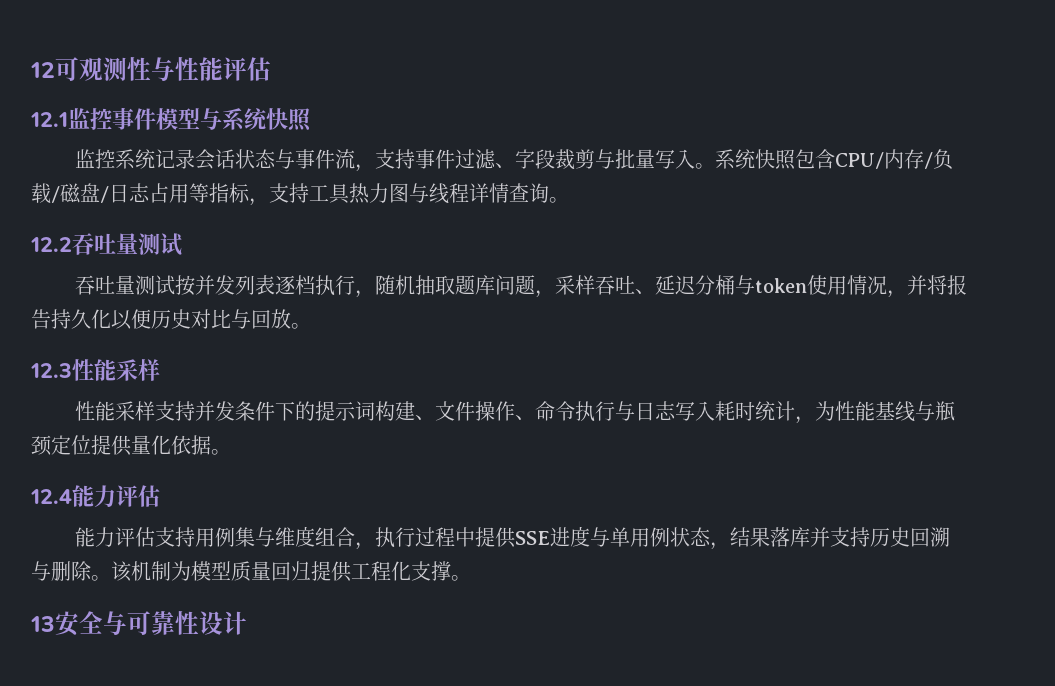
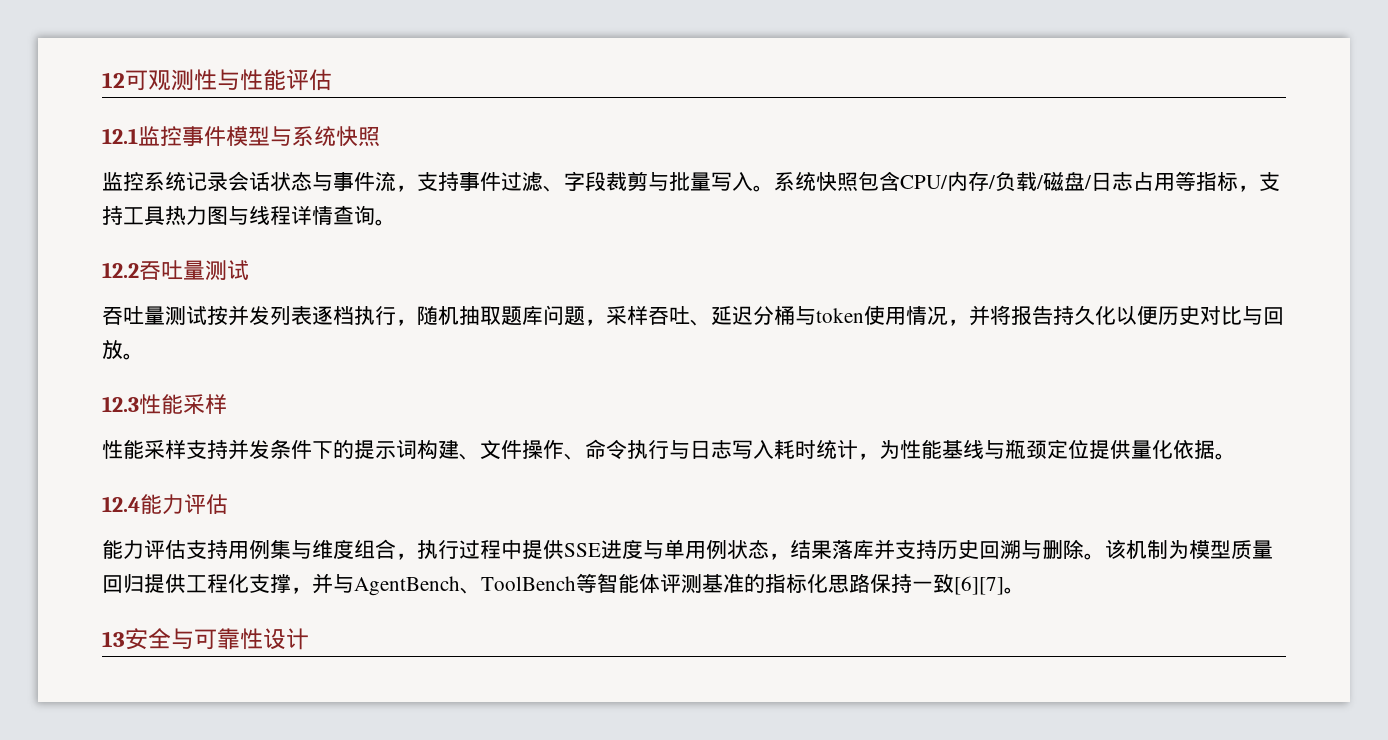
(451, 571) none -> [291,573,1004,596] ，并与AgentBench、ToolBench等智能体评测基准的指标化思路保持一致[6][7]

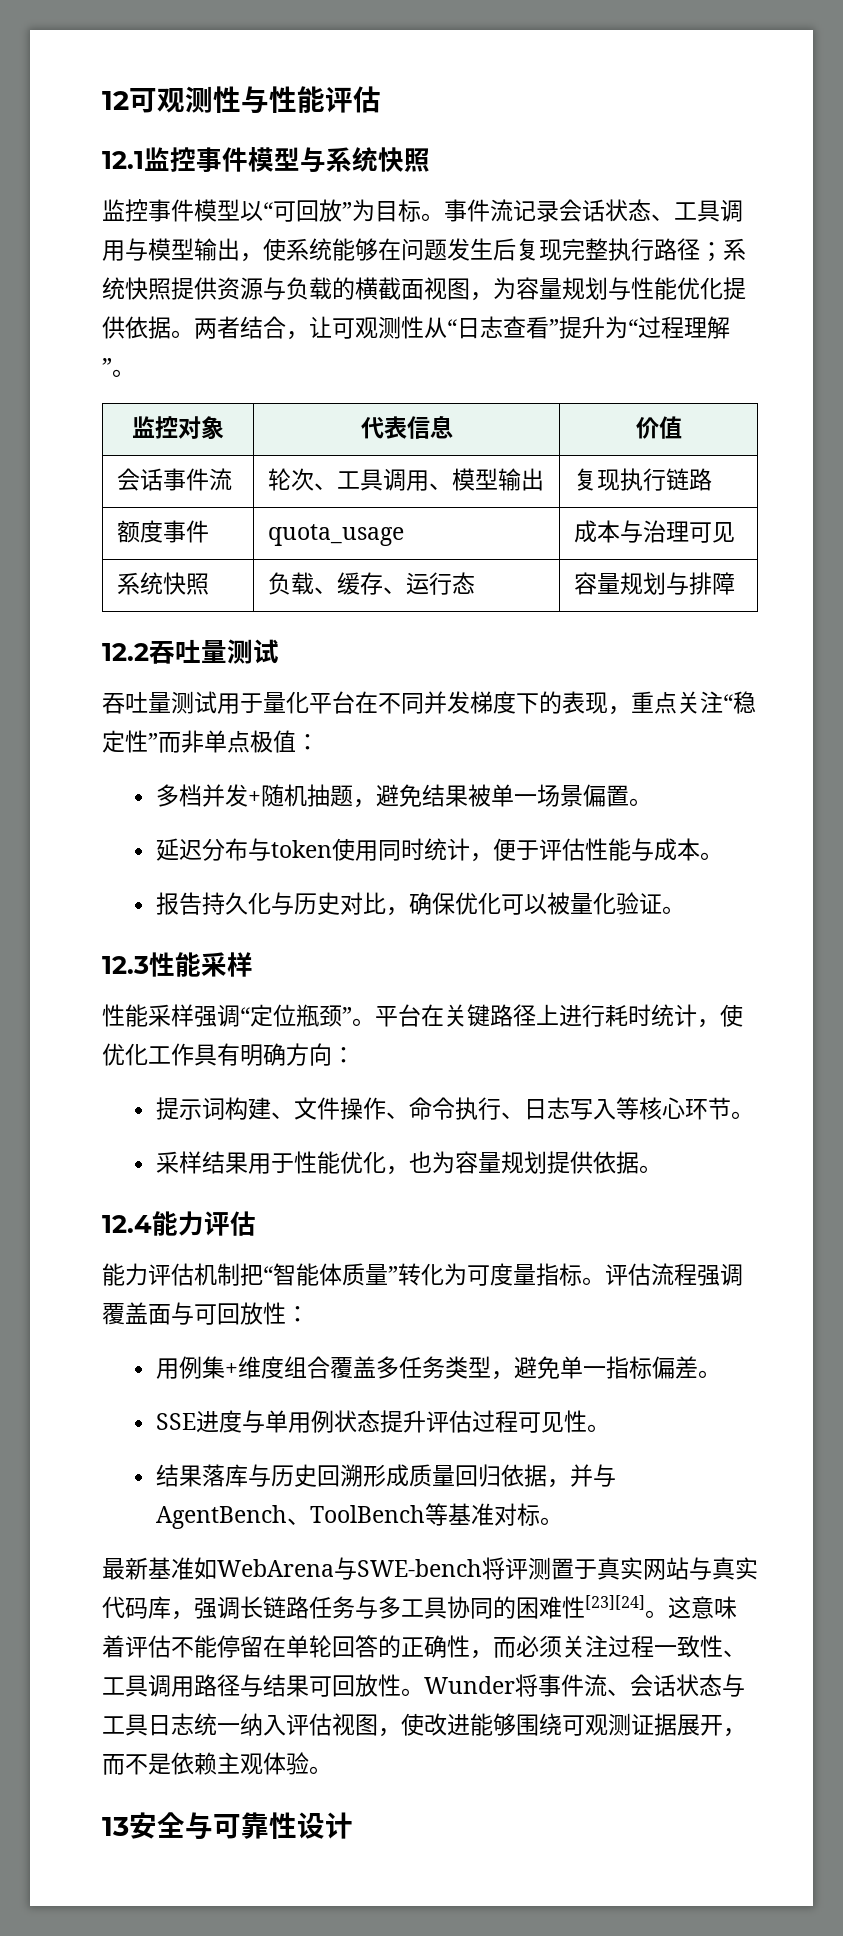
[144,171,1280,192] [102,205,396,226] 系统记录会话状态与事件流，支持事件过滤、字段裁剪与批量写入。系统快照包含CPU/内存/负载/磁盘/日志占用等指标，支持工具热力图与线程详情查询。 -> [148,199,743,222] [102,238,746,262] [102,277,746,301] [102,316,730,340] [102,358,135,377] [132,416,224,439] [360,415,453,439] [635,416,682,439] [116,468,232,491] [267,468,544,491] [573,468,712,491] [116,520,209,543] [267,524,404,546] [573,520,735,543] [116,572,209,595] [267,572,475,595] [573,572,735,595] 事件模型以“可回放”为目标。事件流记录会话状态、工具调用与模型输出，使系统能够在问题发生后复现完整执行路径；系统快照提供资源与负载的横截面视图，为容量规划与性能优化提供依据。两者结合，让可观测性从“日志查看”提升为“过程理解”。 // 监控对象 | 代表信息 | 价值 // 会话事件流 | 轮次、工具调用、模型输出 | 复现执行链路 // 额度事件 | quota_usage | 成本与治理可见 // 系统快照 | 负载、缓存、运行态 | 容量规划与排障
[207,305,1011,326] 按并发列表逐档执行，随机抽取题库问题，采样吞吐、延迟分桶与token使用情况，并将 -> [217,691,756,715] [102,730,319,753] [156,784,653,808] [156,838,724,862] 用于量化平台在不同并发梯度下的表现，重点关注“稳定性”而非单点极值： // 多档并发+随机抽题，避免结果被单一场景偏置。 // 延迟分布与token使用同时统计，便于评估性能与成本。 //
[1116,306,1158,325] 以便 -> [271,892,295,915] 与
[1242,306,1284,325] [102,340,123,359] 与回放 -> [386,892,663,916] ，确保优化可以被量化验证
[186,439,354,460] 支持并发条件下的 -> [194,1004,743,1028] [102,1043,355,1066] 强调“定位瓶颈”。平台在关键路径上进行耗时统计，使优化工作具有明确方向： //
[669,440,690,459] 与 -> [501,1112,525,1119] 、
[774,439,1173,460] 耗时统计，为性能基线与瓶颈定位提供量化 -> [616,1097,755,1120] [156,1151,594,1175] 等核心环节。 // 采样结果用于性能优化，也为容量规划提供
[186,539,564,560] 支持用例集与维度组合，执行过程中提供 -> [194,1263,743,1286] [102,1302,309,1325] [156,1356,722,1380] 机制把“智能体质量”转化为可度量指标。评估流程强调覆盖面与可回放性： // 用例集+维度组合覆盖多任务类型，避免单一指标偏差。 //
[769,553,790,560] ， -> [380,1410,611,1433] 提升评估过程可见性。 //
[874,539,937,560] 并支持 -> [248,1464,272,1487] 与
[1021,539,1273,560] [102,574,291,593] 与删除。该机制为模型质量回归提供工程化支撑 -> [363,1464,548,1487] 形成质量回归依据
[597,573,1004,595] 智能体评测基准的指标化思路保持一致[6][7] -> [448,1503,564,1526] [102,1557,758,1580] [102,1595,645,1620] [645,1596,737,1619] [102,1635,746,1659] [102,1674,745,1697] [102,1713,746,1737] [102,1752,309,1775] 基准对标。 // 最新基准如WebArena与SWE-bench将评测置于真实网站与真实代码库，强调长链路任务与多工具协同的困难性[23][24]。这意味着评估不能停留在单轮回答的正确性，而必须关注过程一致性、工具调用路径与结果可回放性。Wunder将事件流、会话状态与工具日志统一纳入评估视图，使改进能够围绕可观测证据展开，而不是依赖主观体验

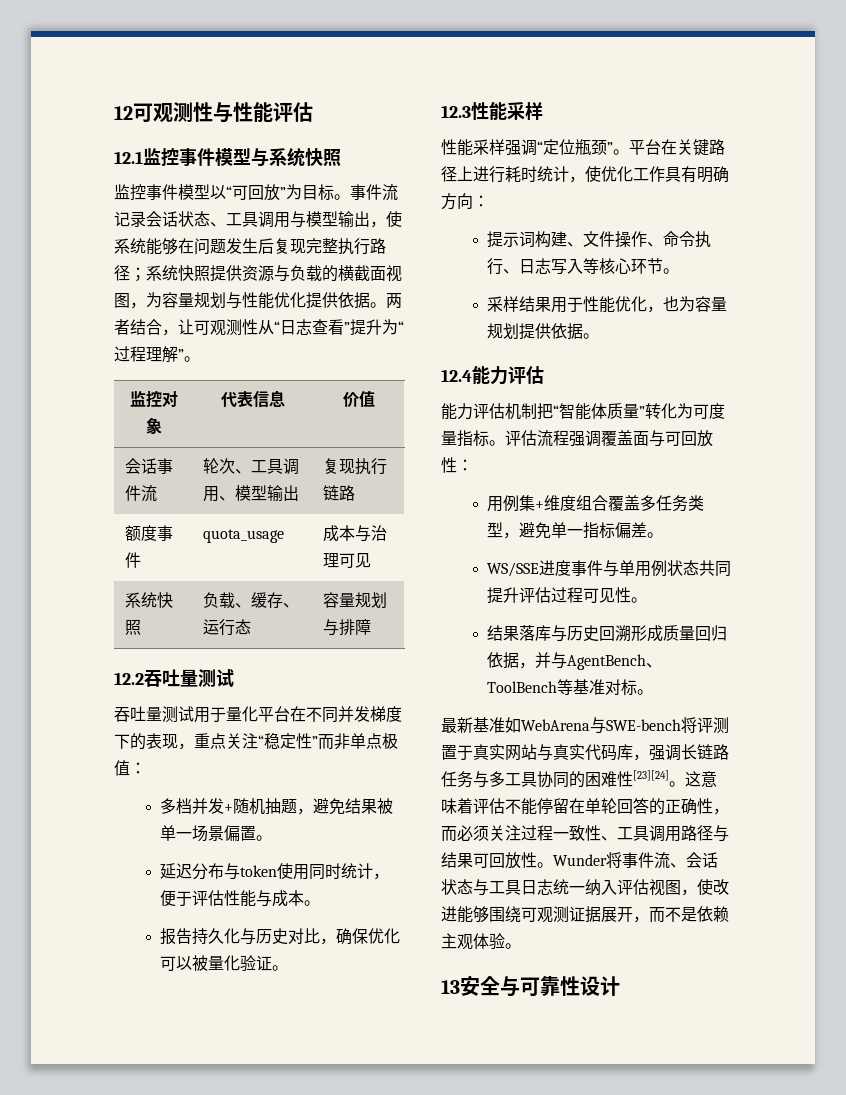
[156,1410,243,1433] SSE进度 -> [487,560,604,577] WS/SSE进度事件
(381, 1421) none -> [699,560,732,577] 共同

